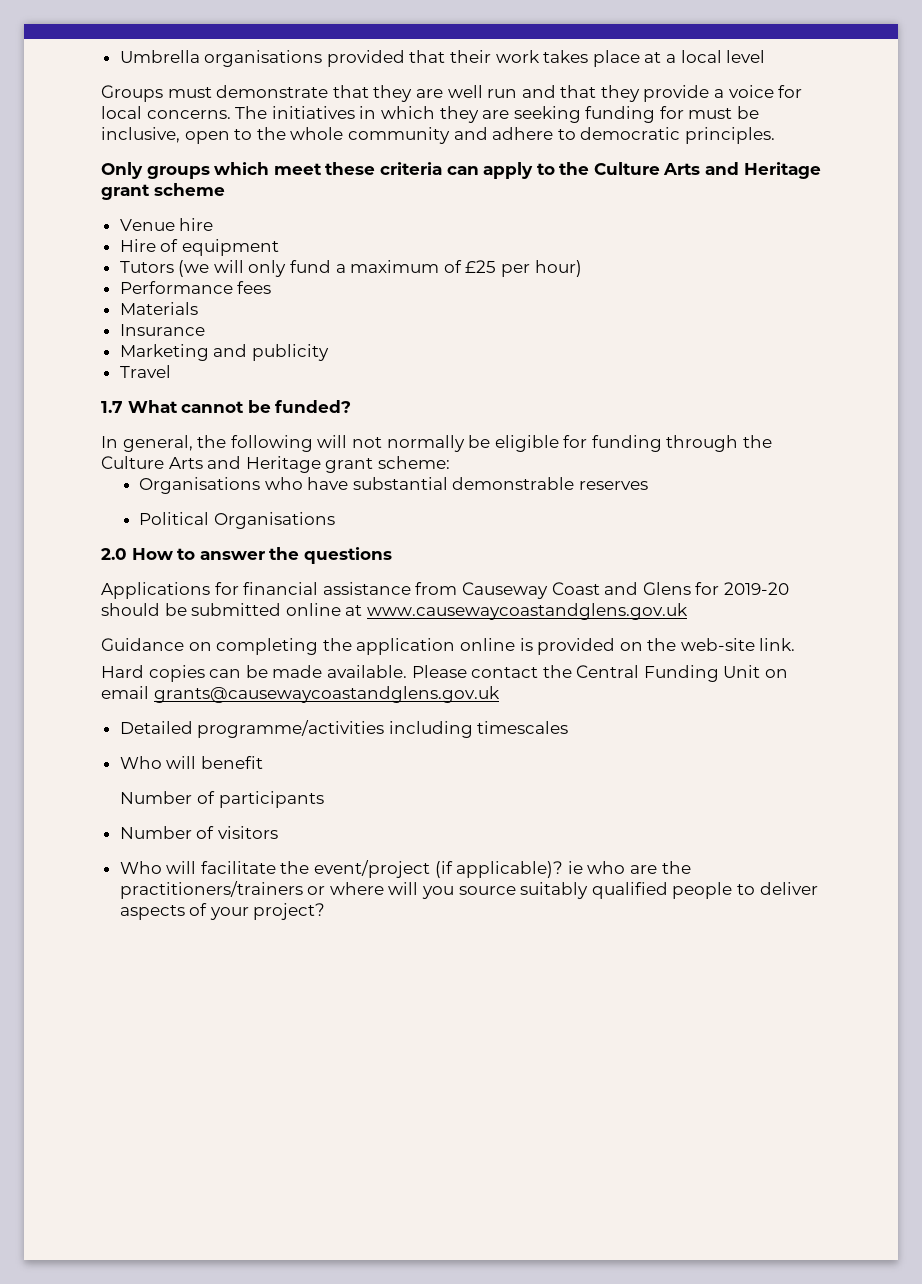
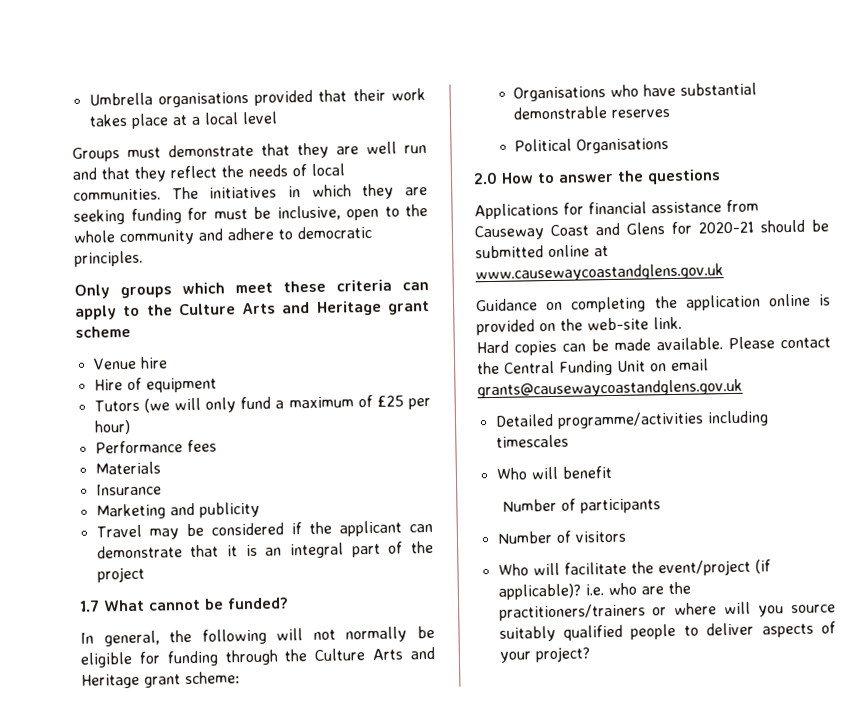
[643,85,803,102] [101,106,231,119] provide a voice for local concerns. -> [170,163,345,179] [73,188,161,201] reflect the needs of local communities.
(171, 371) none -> [148,520,433,540] [96,540,435,559] [96,566,145,583] may be considered if the applicant can demonstrate that it is an integral part of the project
[723,582,789,595] 2019-20 -> [698,221,754,234] 2020-21
[567,861,583,874] ie -> [584,584,604,596] i.e.

